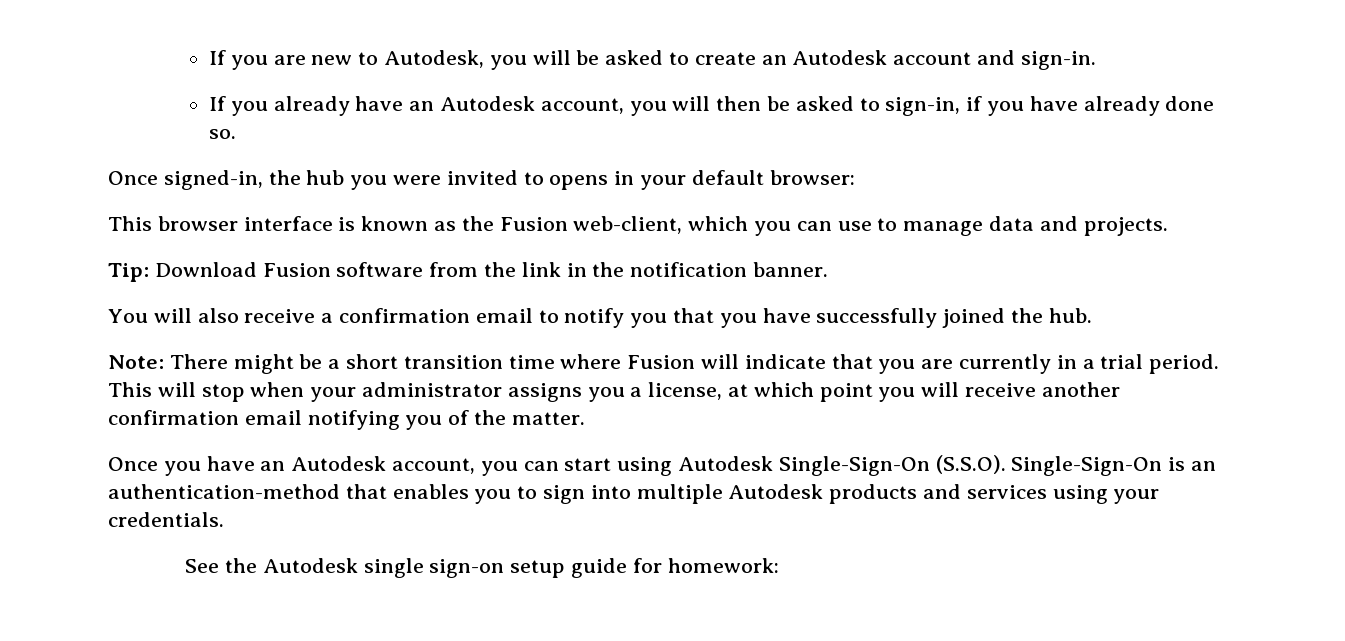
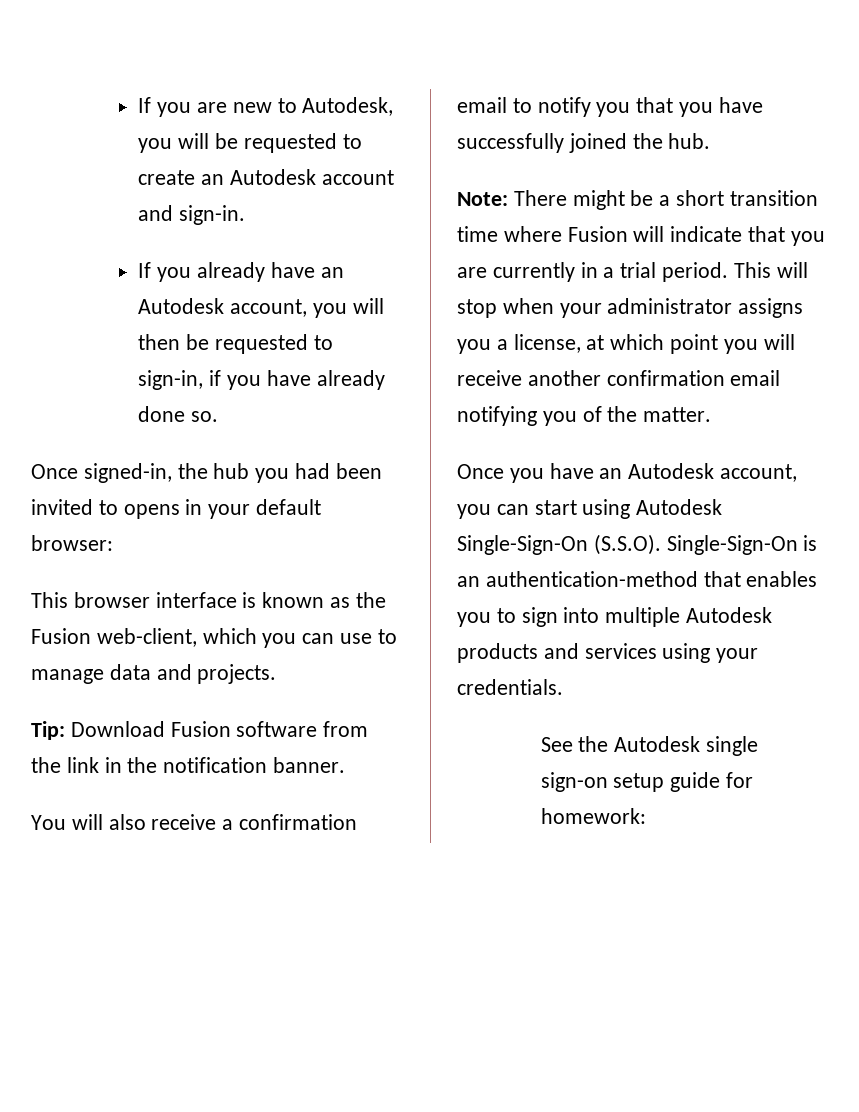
[605,50,664,65] asked -> [243,133,337,153] requested
[795,96,854,111] asked -> [214,334,308,354] requested
[393,175,442,185] were -> [295,463,382,479] had been

